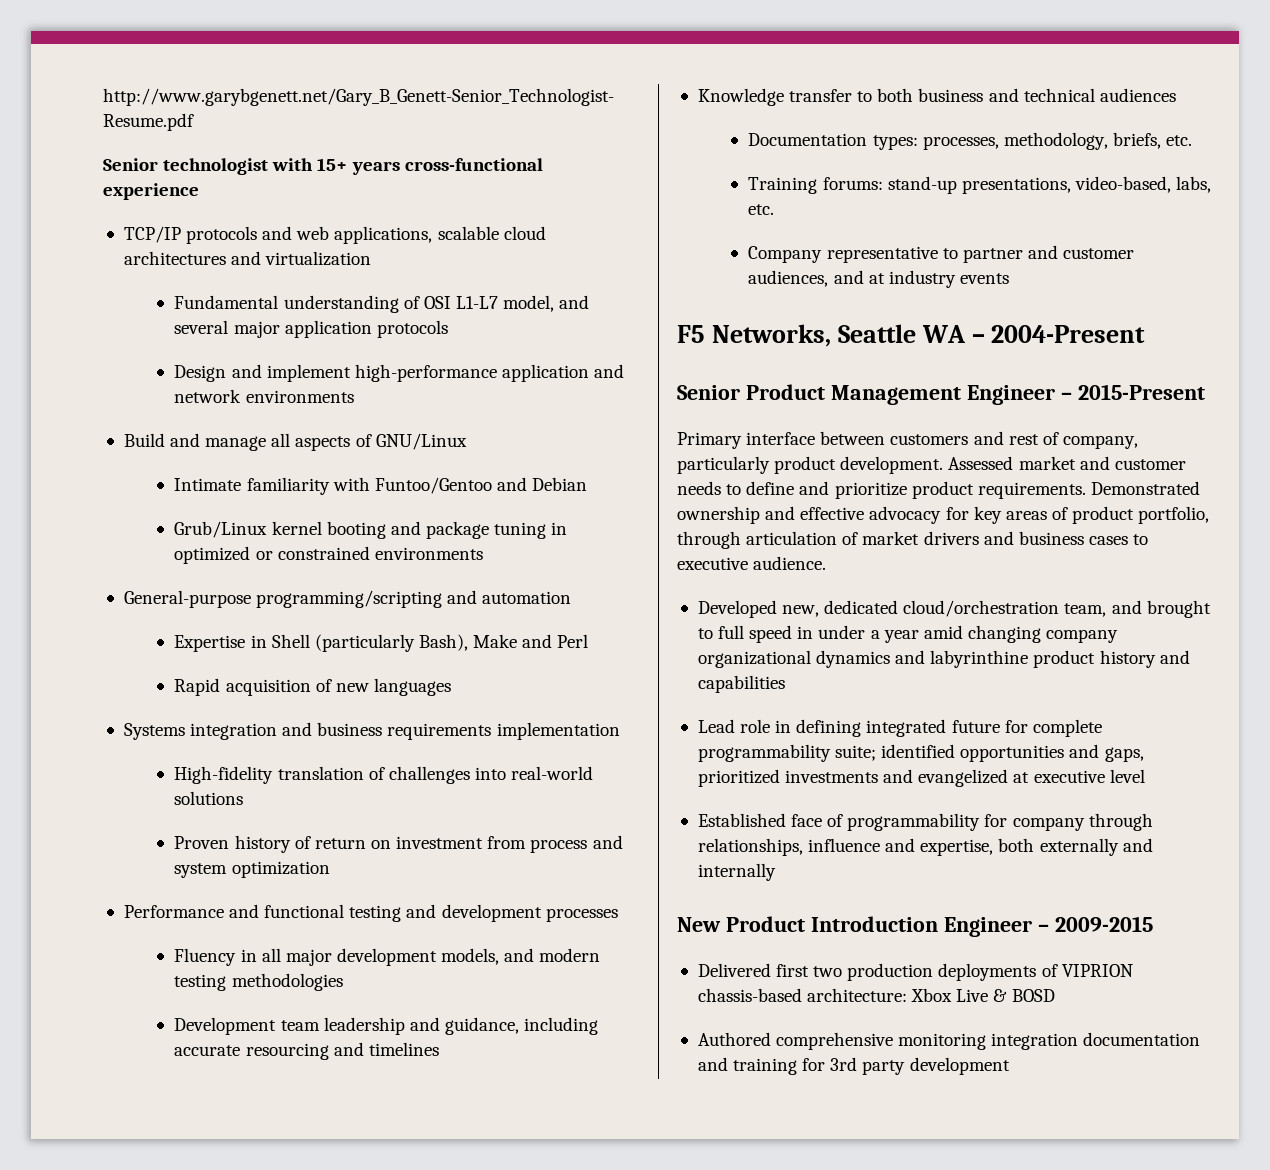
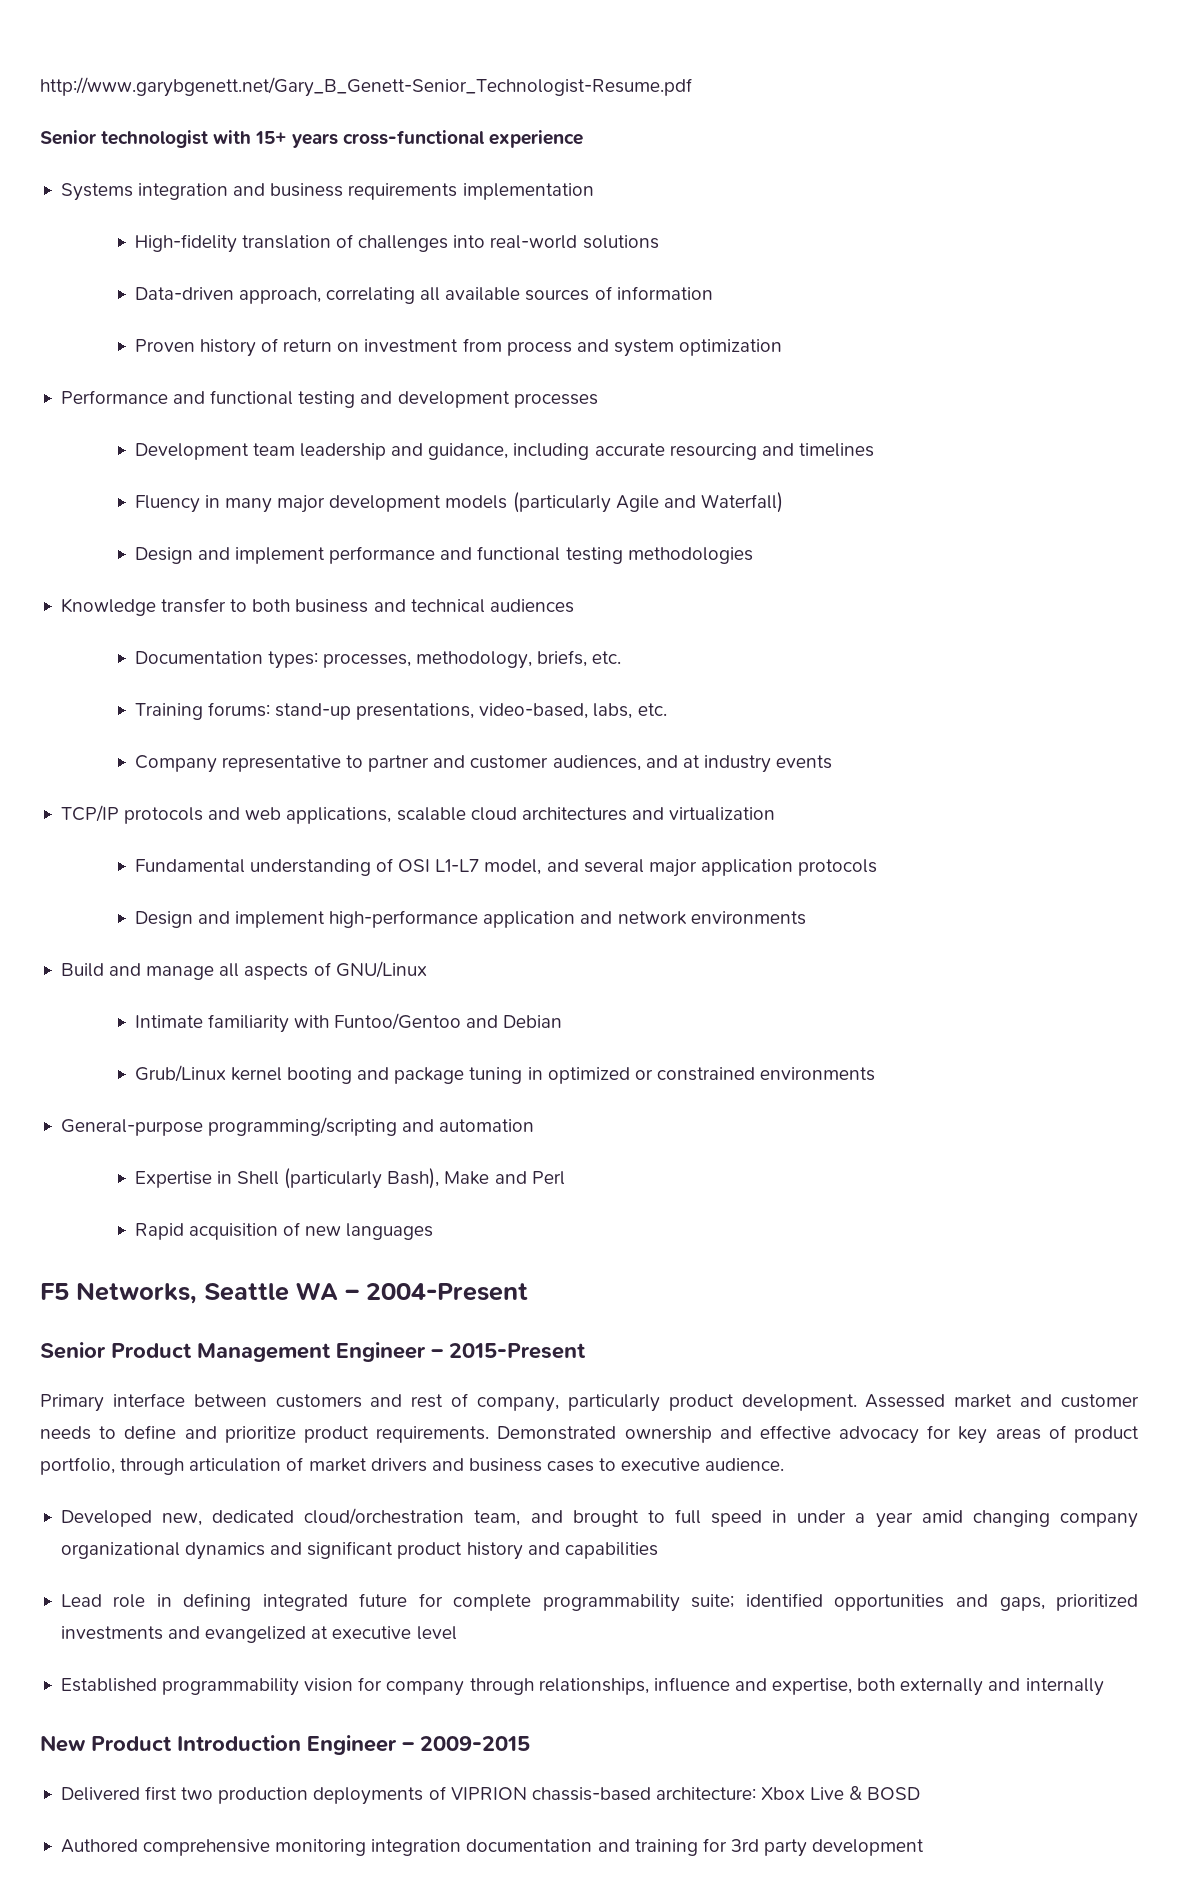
(199, 191) none -> [60,183,594,201] [134,234,659,253] [134,286,713,304] [134,338,783,357] [60,390,598,408] [134,443,874,460] [134,492,783,513] [134,546,753,564] [60,598,574,616] [134,650,622,669] [134,702,667,720] [134,755,833,773] // Systems integration and business requirements implementation // High-fidelity translation of challenges into real-world solutions // Data-driven approach, correlating all available sources of information // Proven history of return on investment from process and system optimization // Performance and functional testing and development processes // Development team leadership and guidance, including accurate resourcing and timelines // Fluency in many major development models (particularly Agile and Waterfall) // Design and implement performance and functional testing methodologies // Knowledge transfer to both business and technical audiences // Documentation types: processes, methodology, briefs, etc. // Training forums: stand-up presentations, video-based, labs, etc. // Company representative to partner and customer audiences, and at industry events
[123,722,620,740] [174,766,594,784] [174,791,244,805] [174,835,623,853] [174,861,330,878] [123,904,618,922] [174,948,601,966] [174,973,343,991] [174,1017,599,1035] [174,1042,439,1060] [697,88,1176,106] [748,132,1193,150] [748,176,1212,194] [748,204,775,215] [748,245,1135,263] [748,270,1009,288] // Systems integration and business requirements implementation // High-fidelity translation of challenges into real-world solutions // Proven history of return on investment from process and system optimization // Performance and functional testing and development processes // Fluency in all major development models, and modern testing methodologies // Development team leadership and guidance, including accurate resourcing and timelines // Knowledge transfer to both business and technical audiences // Documentation types: processes, methodology, briefs, etc. // Training forums: stand-up presentations, video-based, labs, etc. // Company representative to partner and customer audiences, and at industry events -> (434, 1231) none
[930,650,1029,668] labyrinthine -> [307,1541,394,1559] significant
[791,813,981,831] face of programmability -> [162,1678,354,1696] programmability vision

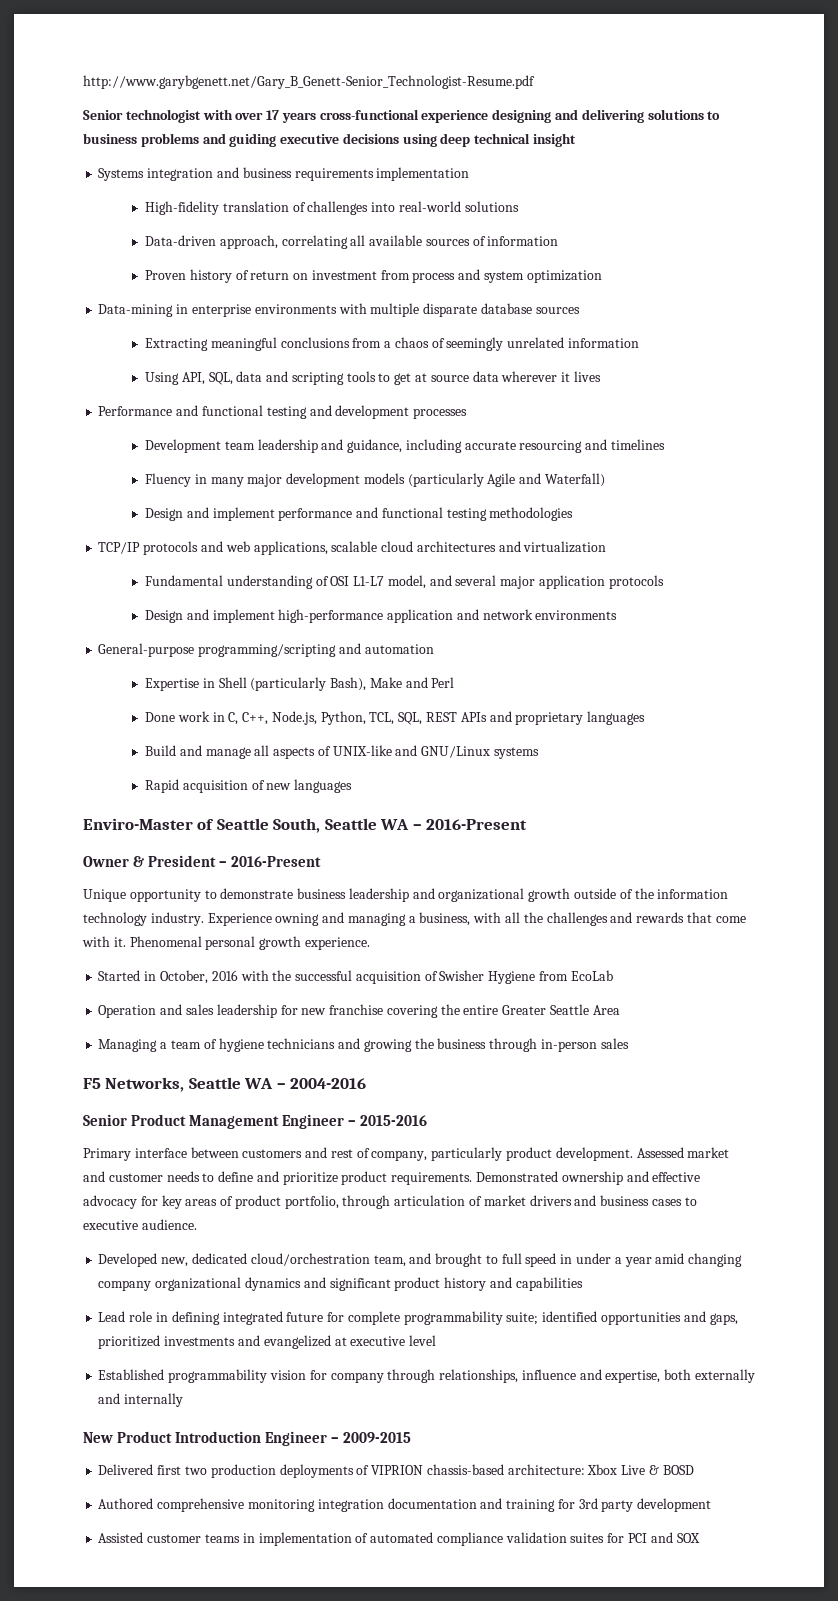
[255,131,287,144] 15+ -> [235,110,280,120] over 17
(583, 139) none -> [492,109,721,123] [83,133,577,147] designing and delivering solutions to business problems and guiding executive decisions using deep technical insight
(783, 347) none -> [98,303,580,317] [145,337,640,351] [145,371,601,385] // Data-mining in enterprise environments with multiple disparate database sources // Extracting meaningful conclusions from a chaos of seemingly unrelated information // Using API, SQL, data and scripting tools to get at source data wherever it lives
[60,598,574,616] [134,650,622,669] [134,702,667,720] [134,755,833,773] // Knowledge transfer to both business and technical audiences // Documentation types: processes, methodology, briefs, etc. // Training forums: stand-up presentations, video-based, labs, etc. // Company representative to partner and customer audiences, and at industry events -> (574, 514) none
[60,961,427,980] [134,1013,563,1033] [134,1065,876,1084] // Build and manage all aspects of GNU/Linux // Intimate familiarity with Funtoo/Gentoo and Debian // Grub/Linux kernel booting and package tuning in optimized or constrained environments -> (618, 615) none
(565, 1178) none -> [145,711,646,725] [145,745,540,759] // Done work in C, C++, Node.js, Python, TCL, SQL, REST APIs and proprietary languages // Build and manage all aspects of UNIX-like and GNU/Linux systems
(434, 1231) none -> [83,818,528,833] [83,855,322,867] [83,888,729,902] [83,912,746,926] [82,936,370,950] [98,970,613,984] [98,1004,620,1018] [98,1038,629,1052] // Enviro-Master of Seattle South, Seattle WA – 2016-Present // Owner & President – 2016-Present // Unique opportunity to demonstrate business leadership and organizational growth outside of the information technology industry. Experience owning and managing a business, with all the challenges and rewards that come with it. Phenomenal personal growth experience. // Started in October, 2016 with the successful acquisition of Swisher Hygiene from EcoLab // Operation and sales leadership for new franchise covering the entire Greater Seattle Area // Managing a team of hygiene technicians and growing the business through in-person sales
[366,1283,528,1301] 2004-Present -> [290,1078,367,1089] 2004-2016
[449,1343,586,1359] 2015-Present -> [360,1115,428,1126] 2015-2016
(925, 1847) none -> [98,1532,700,1546] // Assisted customer teams in implementation of automated compliance validation suites for PCI and SOX

